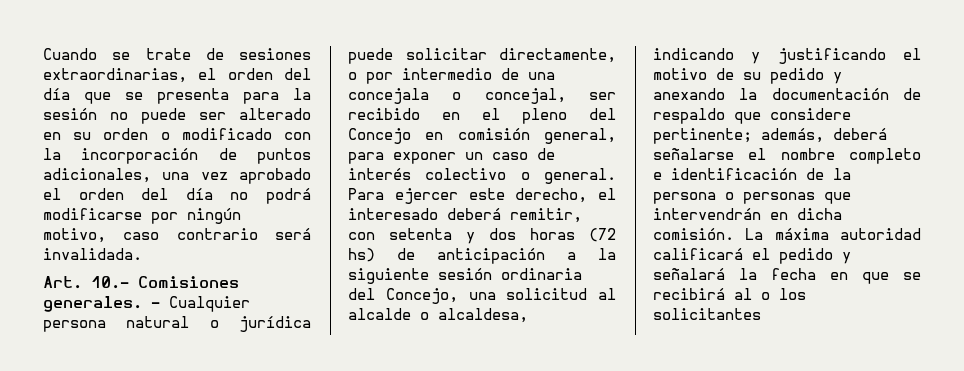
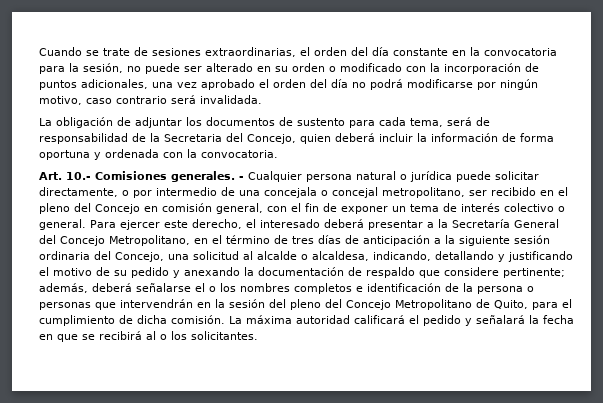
[84,88,229,104] que se presenta -> [393,47,557,56] constante en la convocatoria
[43,108,97,120] sesión -> [83,63,123,73] sesión,
(142, 254) none -> [39,117,490,128] [39,133,554,144] [39,149,278,160] // La obligación de adjuntar los documentos de sustento para cada tema, será de responsabilidad de la Secretaria del Concejo, quien deberá incluir la información de forma oportuna y ordenada con la convocatoria.
[484,88,566,104] concejal, -> [332,187,465,198] concejal metropolitano,
[348,152,384,164] para -> [267,203,337,212] con el fin de
[492,152,528,160] caso -> [410,204,439,212] tema
[510,208,582,223] [348,228,616,244] [348,248,375,262] remitir, con setenta y dos horas (72 hs) -> [368,219,559,230] [39,235,341,246] presentar a la Secretaría General del Concejo Metropolitano, en el término de tres días
[653,48,734,60] indicando -> [373,251,494,261] indicando, detallando
[780,148,921,164] nombre completo -> [209,283,352,294] o los nombres completos
(788, 216) none -> [215,299,572,310] [39,315,133,326] la sesión del pleno del Concejo Metropolitano de Quito, para el cumplimiento de
[653,308,761,320] solicitantes -> [191,331,258,340] solicitantes.

